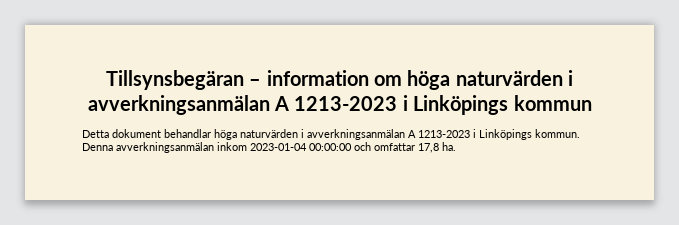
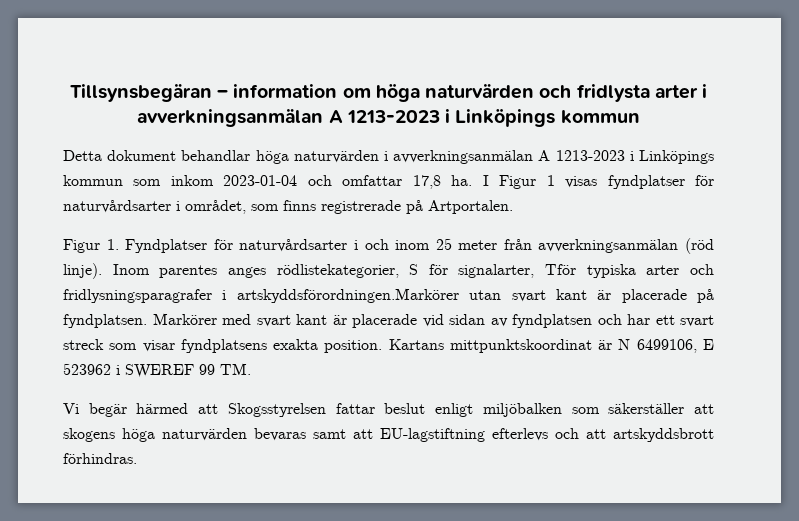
(563, 78) none -> [539,84,698,102] och fridlysta arter
[535,129,580,138] [82,142,214,153] kommun. Denna avverkningsanmälan -> [63,175,162,186] kommun som
[309,143,352,151] 00:00:00 -> (298, 180) none
(456, 146) none -> [482,175,714,189] [63,200,513,214] [63,238,714,254] [63,263,714,279] [63,288,714,303] [63,313,714,328] [63,339,714,353] [63,363,251,378] [63,403,715,417] [63,428,714,442] [63,453,137,464] I Figur 1 visas fyndplatser för naturvårdsarter i området, som finns registrerade på Artportalen. // Figur 1. Fyndplatser för naturvårdsarter i och inom 25 meter från avverkningsanmälan (röd linje). Inom parentes anges rödlistekategorier, S för signalarter, Tför typiska arter och fridlysningsparagrafer i artskyddsförordningen.Markörer utan svart kant är placerade på fyndplatsen. Markörer med svart kant är placerade vid sidan av fyndplatsen och har ett svart streck som visar fyndplatsens exakta position. Kartans mittpunktskoordinat är N 6499106, E 523962 i SWEREF 99 TM. // Vi begär härmed att Skogsstyrelsen fattar beslut enligt miljöbalken som säkerställer att skogens höga naturvärden bevaras samt att EU-lagstiftning efterlevs och att artskyddsbrott förhindras.

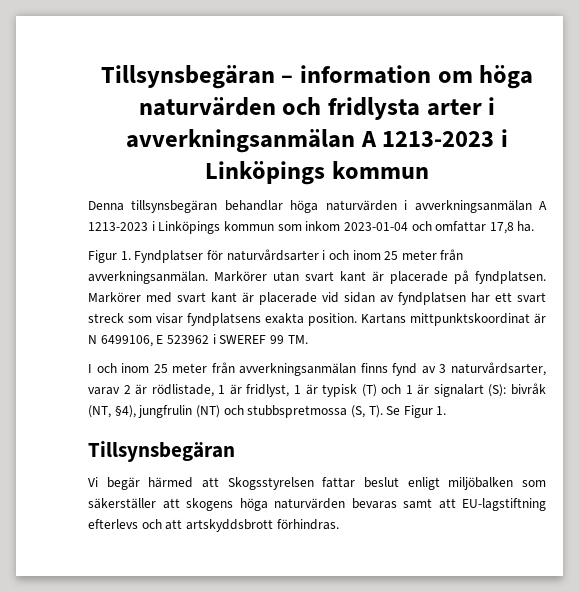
[63,150,177,161] Detta dokument -> [88,200,218,213] Denna tillsynsbegäran
[482,175,714,189] [63,200,513,214] I Figur 1 visas fyndplatser för naturvårdsarter i området, som finns registrerade på Artportalen. -> (535, 226) none
[538,238,714,254] [63,263,714,279] [63,288,459,303] avverkningsanmälan (röd linje). Inom parentes anges rödlistekategorier, S för signalarter, Tför typiska arter och fridlysningsparagrafer i artskyddsförordningen.Markörer -> [88,271,267,284] avverkningsanmälan. Markörer
[597,314,622,325] och -> (466, 298) none
(251, 369) none -> [88,362,547,376] [88,383,546,397] [88,405,447,418] [88,441,235,462] // I och inom 25 meter från avverkningsanmälan finns fynd av 3 naturvårdsarter, varav 2 är rödlistade, 1 är fridlyst, 1 är typisk (T) och 1 är signalart (S): bivråk (NT, §4), jungfrulin (NT) och stubbspretmossa (S, T). Se Figur 1. // Tillsynsbegäran

